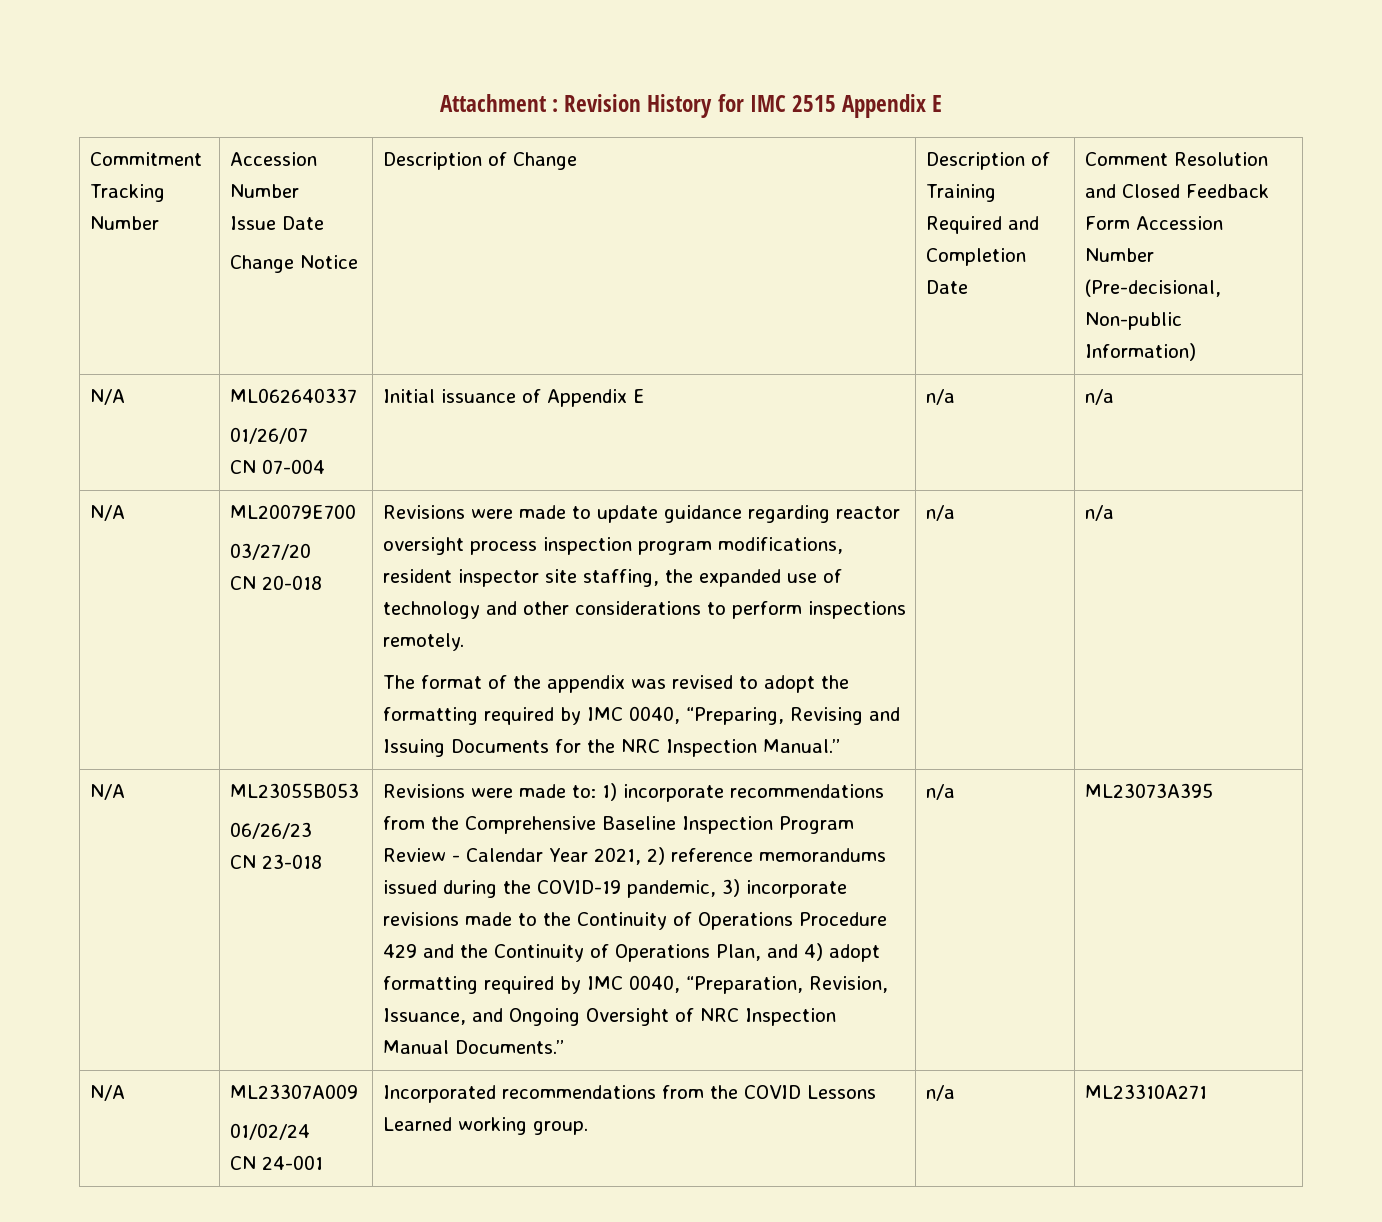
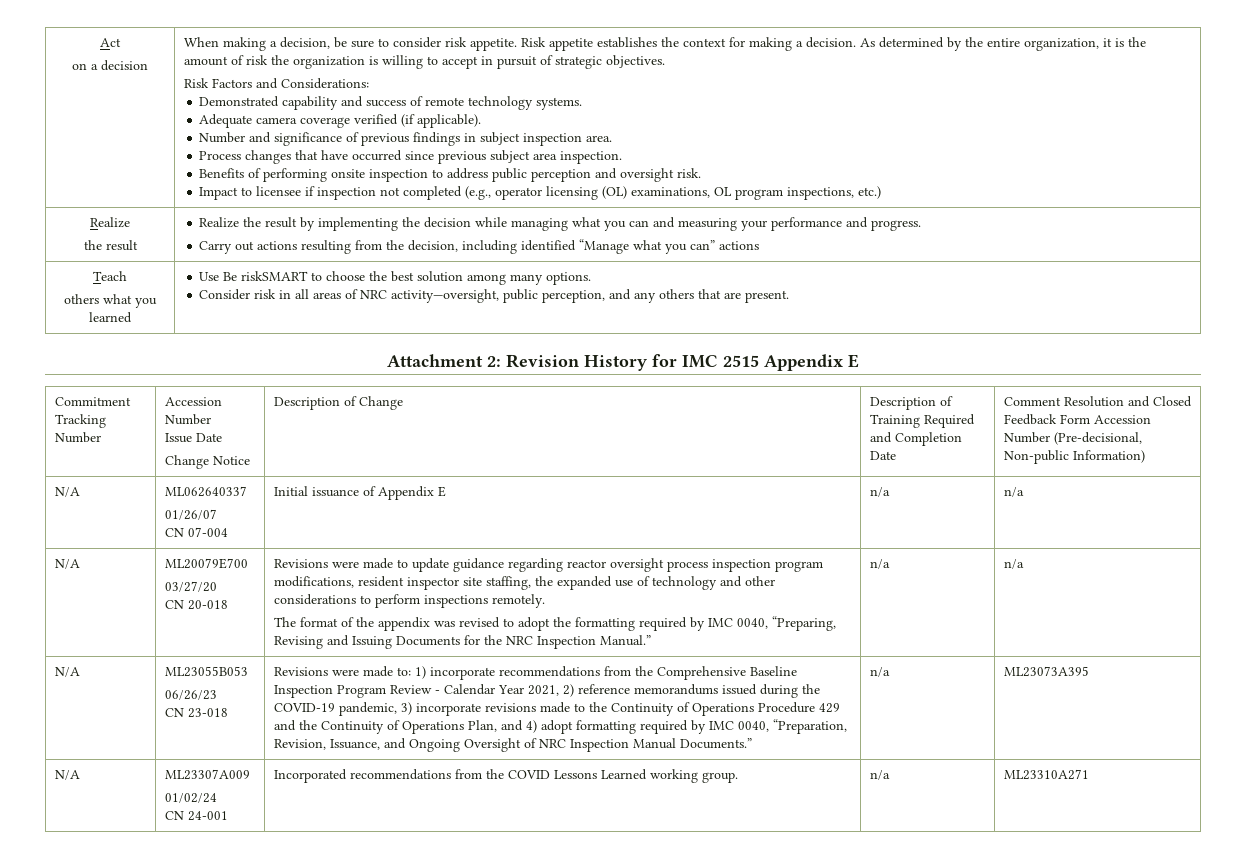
[440,94,559,112] Attachment : -> [100,38,121,47] [72,60,148,71] [183,37,1146,51] [183,55,665,69] [183,78,369,89] [199,96,583,110] [199,114,482,128] [199,132,613,146] [199,150,623,164] [199,168,702,182] [199,186,882,200] [90,217,130,228] [83,240,138,251] [199,217,922,231] [199,239,760,254] [93,271,127,281] [64,294,157,308] [89,312,132,323] [199,271,592,285] [199,289,790,303] [387,354,501,367] Act // on a decision | When making a decision, be sure to consider risk appetite. Risk appetite establishes the context for making a decision. As determined by the entire organization, it is the amount of risk the organization is willing to accept in pursuit of strategic objectives. // Risk Factors and Considerations: // Demonstrated capability and success of remote technology systems. // Adequate camera coverage verified (if applicable). // Number and significance of previous findings in subject inspection area. // Process changes that have occurred since previous subject area inspection. // Benefits of performing onsite inspection to address public perception and oversight risk. // Impact to licensee if inspection not completed (e.g., operator licensing (OL) examinations, OL program inspections, etc.) // Realize // the result | Realize the result by implementing the decision while managing what you can and measuring your performance and progress. // Carry out actions resulting from the decision, including identified “Manage what you can” actions // Teach // others what you learned | Use Be riskSMART to choose the best solution among many options. // Consider risk in all areas of NRC activity—oversight, public perception, and any others that are present. // Attachment 2:

